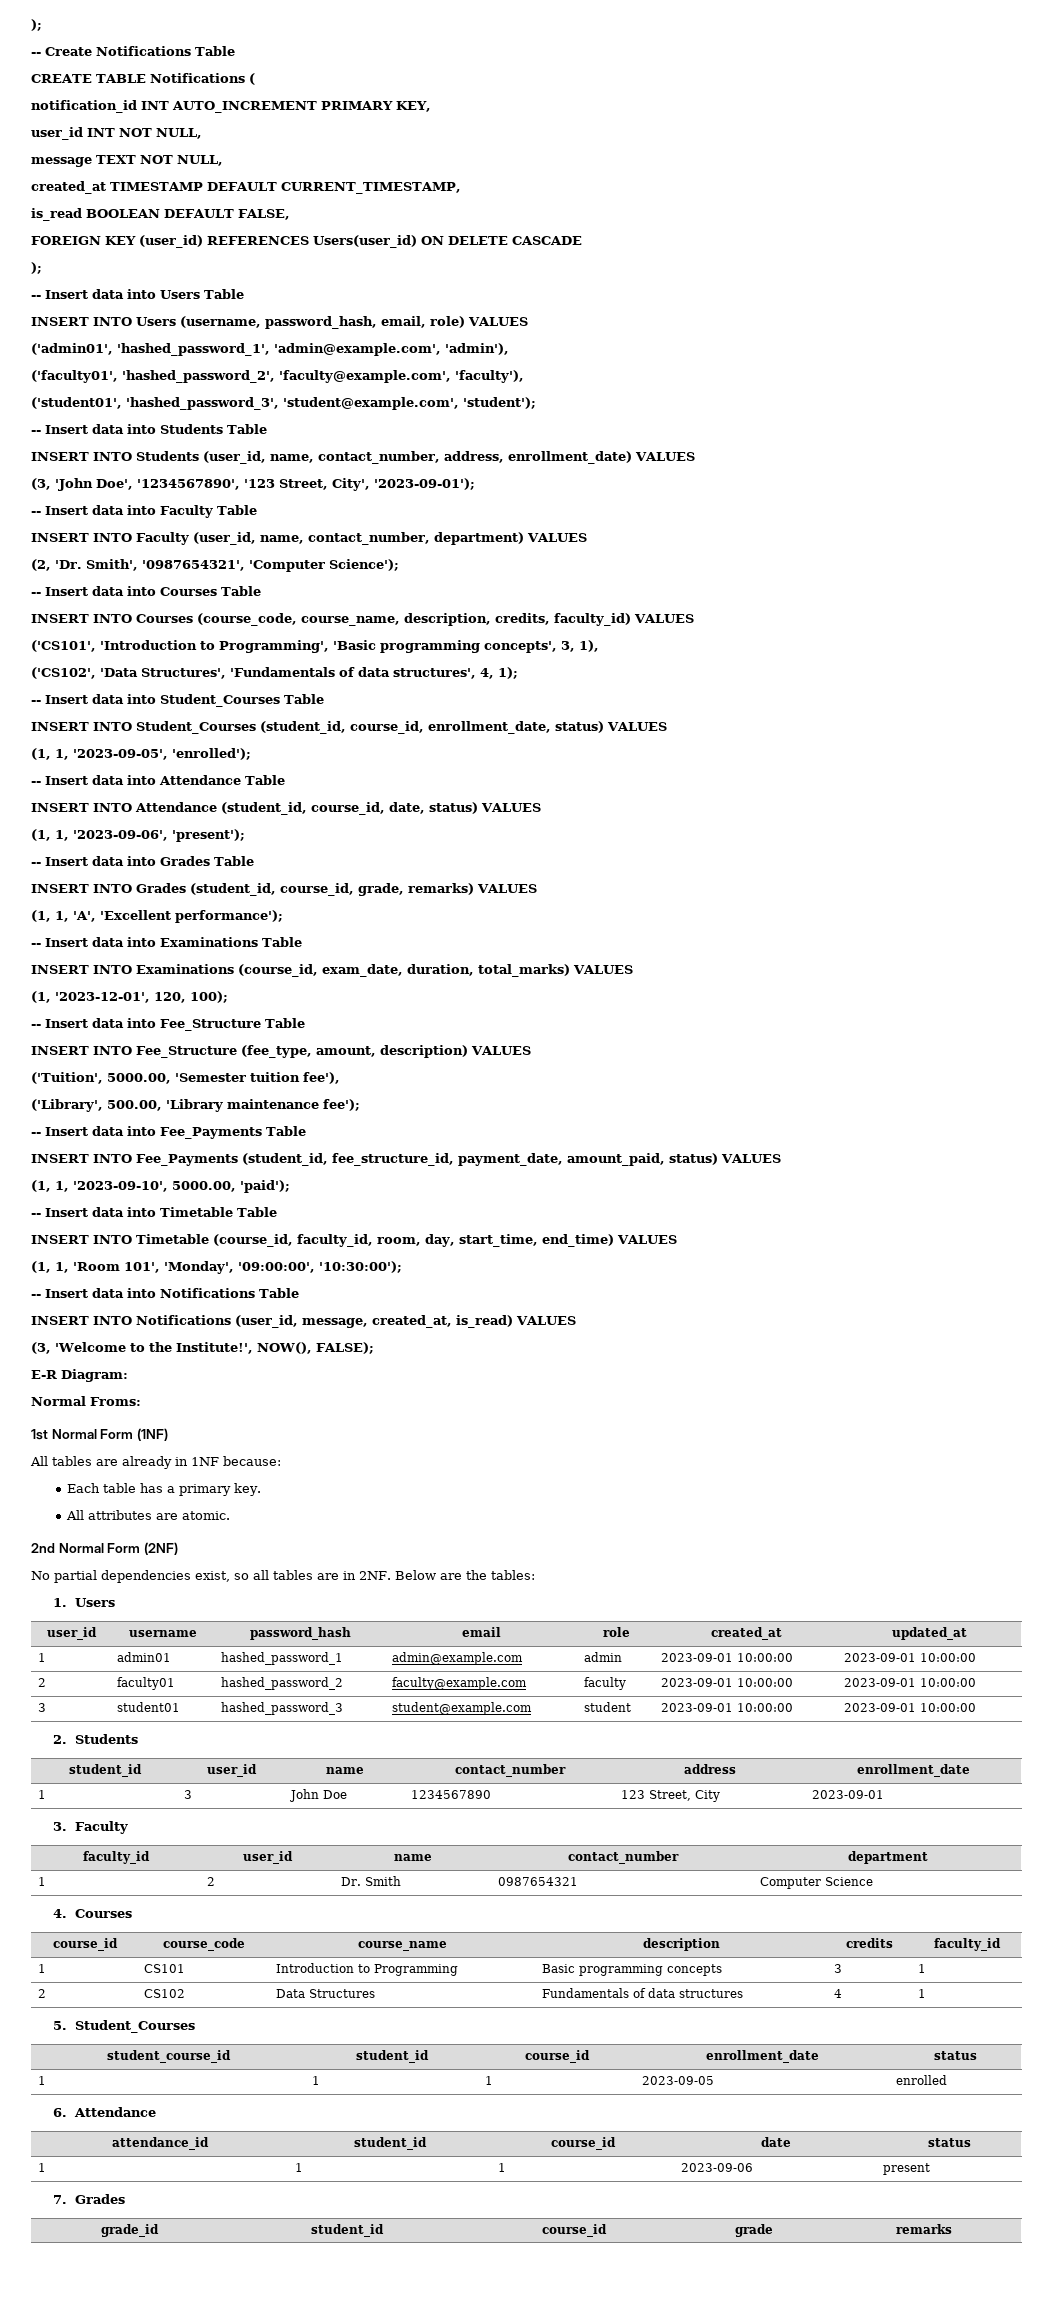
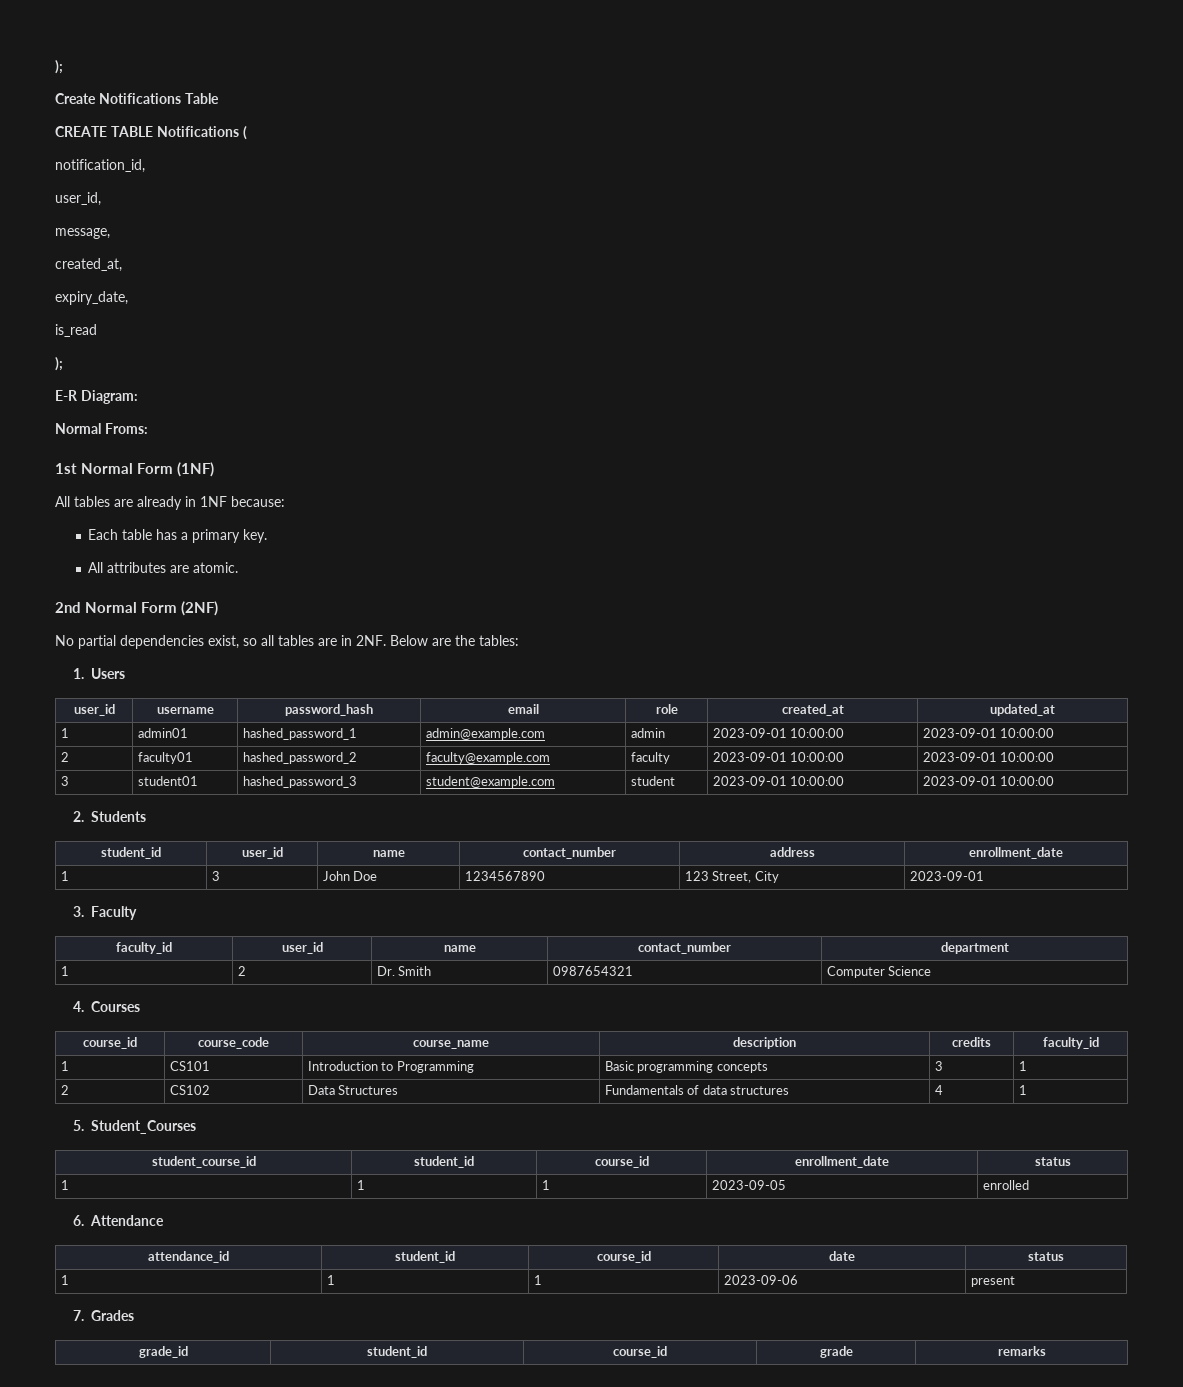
[31,19,42,31] [31,52,41,56] ); // -- -> [55,60,63,74] ); //
[31,100,431,113] [31,127,202,140] [31,155,223,167] [31,181,461,194] [31,208,290,221] [31,235,582,248] [31,262,42,274] [31,289,244,299] [31,316,528,329] [31,343,509,356] [31,370,524,383] [31,397,536,410] [31,424,267,434] [31,451,695,464] [31,478,475,491] [31,505,257,518] [31,532,587,545] [31,559,399,572] [31,586,261,596] [31,613,694,626] [31,640,599,653] [31,667,518,679] [31,694,324,707] [31,721,667,734] [31,748,251,760] [31,775,285,785] [31,802,541,815] [31,829,245,842] [31,856,254,866] [31,883,537,896] [31,910,283,923] [31,937,302,947] [31,964,633,977] [31,991,228,1003] [31,1018,305,1031] [31,1045,531,1058] [31,1072,340,1084] [31,1099,360,1112] [31,1126,306,1139] [31,1153,781,1166] [31,1180,290,1193] [31,1207,277,1217] [31,1234,677,1247] [31,1261,402,1274] [31,1288,299,1298] [31,1315,576,1328] [31,1342,374,1354] notification_id INT AUTO_INCREMENT PRIMARY KEY, // user_id INT NOT NULL, // message TEXT NOT NULL, // created_at TIMESTAMP DEFAULT CURRENT_TIMESTAMP, // is_read BOOLEAN DEFAULT FALSE, // FOREIGN KEY (user_id) REFERENCES Users(user_id) ON DELETE CASCADE // ); // -- Insert data into Users Table // INSERT INTO Users (username, password_hash, email, role) VALUES // ('admin01', 'hashed_password_1', 'admin@example.com', 'admin'), // ('faculty01', 'hashed_password_2', 'faculty@example.com', 'faculty'), // ('student01', 'hashed_password_3', 'student@example.com', 'student'); // -- Insert data into Students Table // INSERT INTO Students (user_id, name, contact_number, address, enrollment_date) VALUES // (3, 'John Doe', '1234567890', '123 Street, City', '2023-09-01'); // -- Insert data into Faculty Table // INSERT INTO Faculty (user_id, name, contact_number, department) VALUES // (2, 'Dr. Smith', '0987654321', 'Computer Science'); // -- Insert data into Courses Table // INSERT INTO Courses (course_code, course_name, description, credits, faculty_id) VALUES // ('CS101', 'Introduction to Programming', 'Basic programming concepts', 3, 1), // ('CS102', 'Data Structures', 'Fundamentals of data structures', 4, 1); // -- Insert data into Student_Courses Table // INSERT INTO Student_Courses (student_id, course_id, enrollment_date, status) VALUES // (1, 1, '2023-09-05', 'enrolled'); // -- Insert data into Attendance Table // INSERT INTO Attendance (student_id, course_id, date, status) VALUES // (1, 1, '2023-09-06', 'present'); // -- Insert data into Grades Table // INSERT INTO Grades (student_id, course_id, grade, remarks) VALUES // (1, 1, 'A', 'Excellent performance'); // -- Insert data into Examinations Table // INSERT INTO Examinations (course_id, exam_date, duration, total_marks) VALUES // (1, '2023-12-01', 120, 100); // -- Insert data into Fee_Structure Table // INSERT INTO Fee_Structure (fee_type, amount, description) VALUES // ('Tuition', 5000.00, 'Semester tuition fee'), // ('Library', 500.00, 'Library maintenance fee'); // -- Insert data into Fee_Payments Table // INSERT INTO Fee_Payments (student_id, fee_structure_id, payment_date, amount_paid, status) VALUES // (1, 1, '2023-09-10', 5000.00, 'paid'); // -- Insert data into Timetable Table // INSERT INTO Timetable (course_id, faculty_id, room, day, start_time, end_time) VALUES // (1, 1, 'Room 101', 'Monday', '09:00:00', '10:30:00'); // -- Insert data into Notifications Table // INSERT INTO Notifications (user_id, message, created_at, is_read) VALUES // (3, 'Welcome to the Institute!', NOW(), FALSE); -> [55,159,145,173] [55,192,101,206] [55,228,110,239] [55,258,122,272] [55,291,128,305] [55,324,97,337] [55,357,63,371] notification_id, // user_id, // message, // created_at, // expiry_date, // is_read // );

